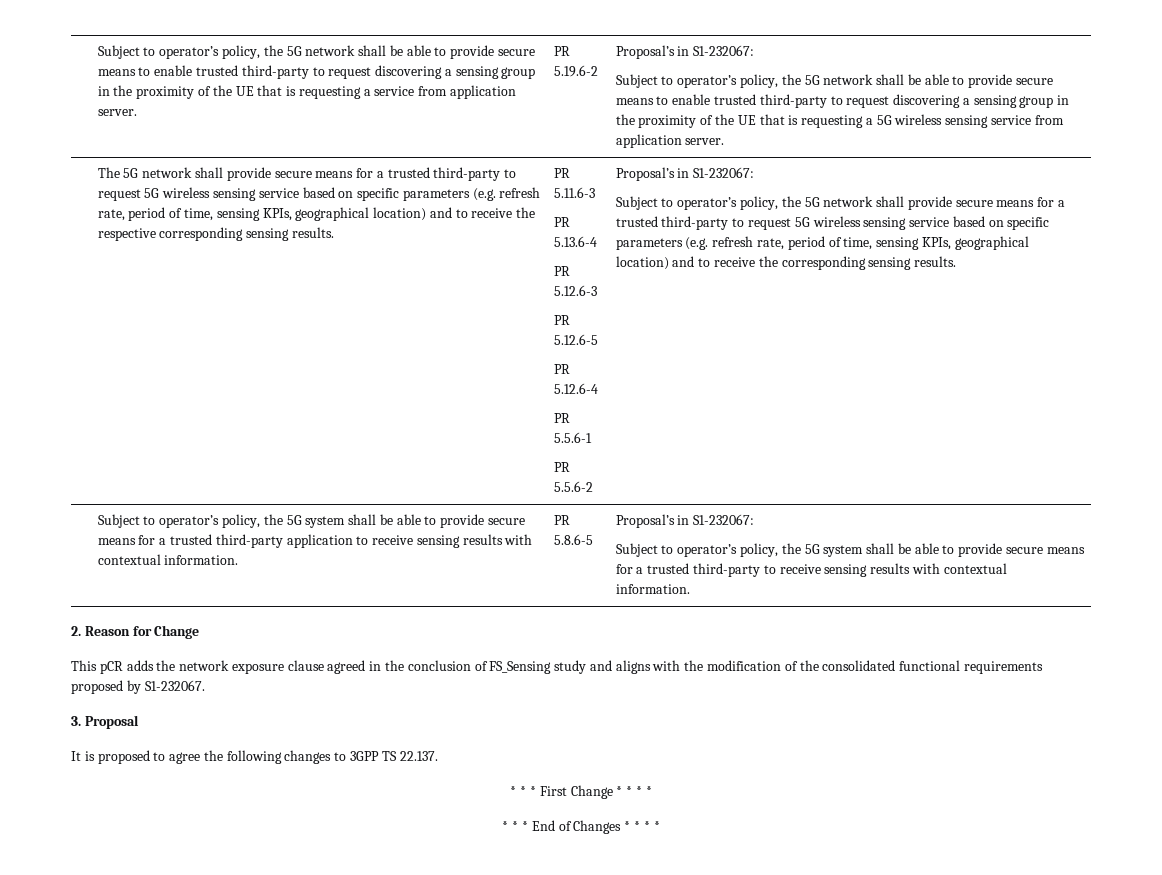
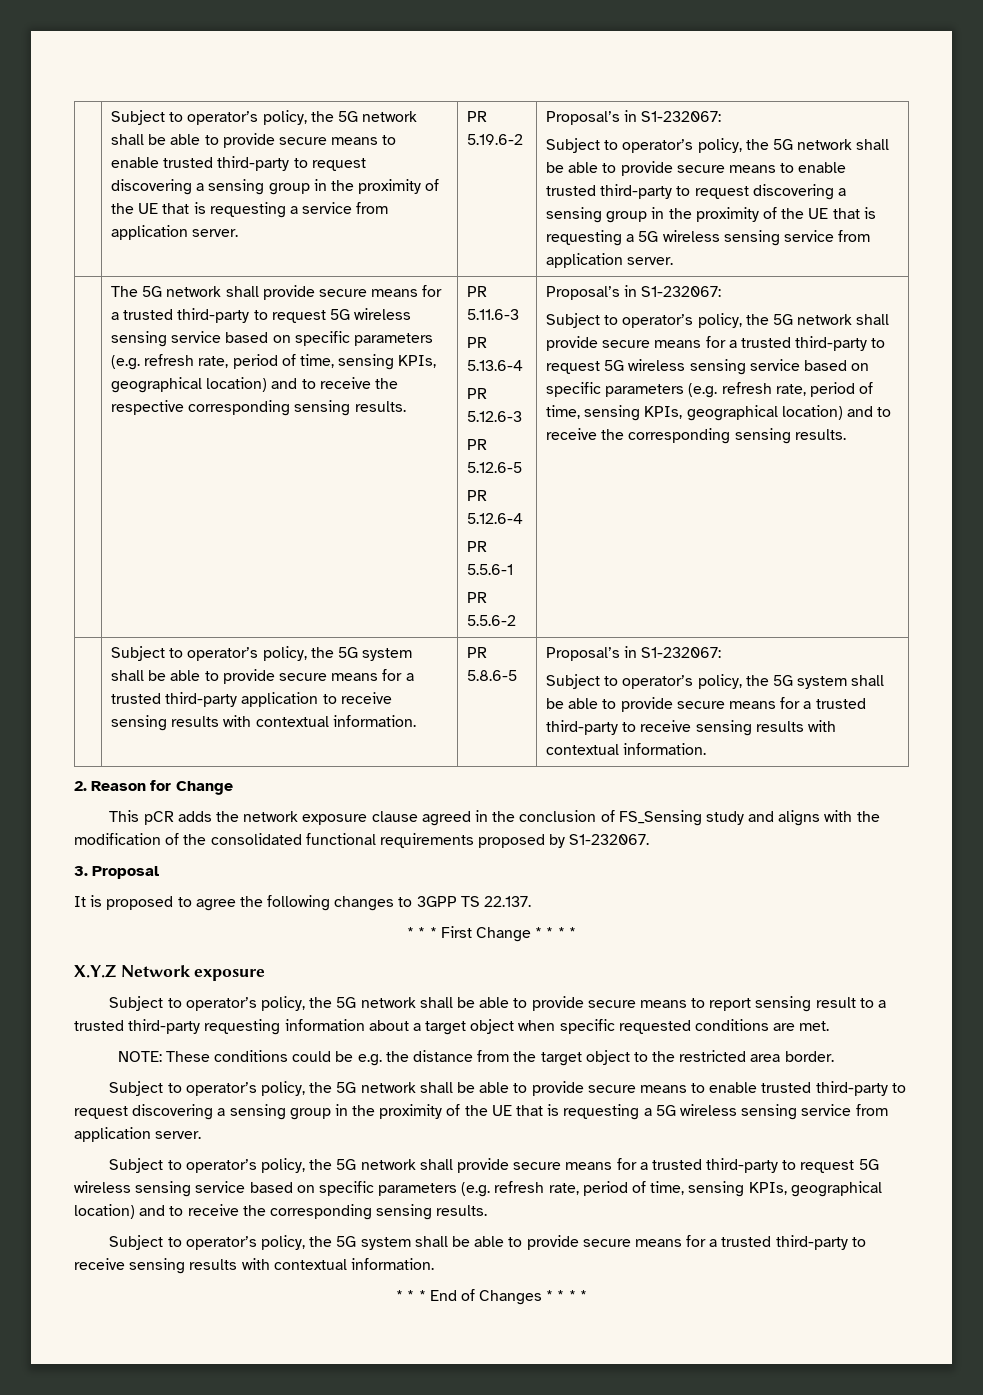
(652, 791) none -> [74,964,266,981] [109,996,886,1012] [74,1019,830,1035] [117,1050,834,1066] [109,1081,906,1096] [74,1104,888,1120] [74,1127,202,1142] [109,1158,879,1173] [74,1181,882,1197] [74,1204,488,1220] [109,1235,866,1250] [74,1258,434,1274] // X.Y.Z Network exposure // Subject to operator’s policy, the 5G network shall be able to provide secure means to report sensing result to a trusted third-party requesting information about a target object when specific requested conditions are met. // NOTE: These conditions could be e.g. the distance from the target object to the restricted area border. // Subject to operator’s policy, the 5G network shall be able to provide secure means to enable trusted third-party to request discovering a sensing group in the proximity of the UE that is requesting a 5G wireless sensing service from application server. // Subject to operator’s policy, the 5G network shall provide secure means for a trusted third-party to request 5G wireless sensing service based on specific parameters (e.g. refresh rate, period of time, sensing KPIs, geographical location) and to receive the corresponding sensing results. // Subject to operator’s policy, the 5G system shall be able to provide secure means for a trusted third-party to receive sensing results with contextual information.

